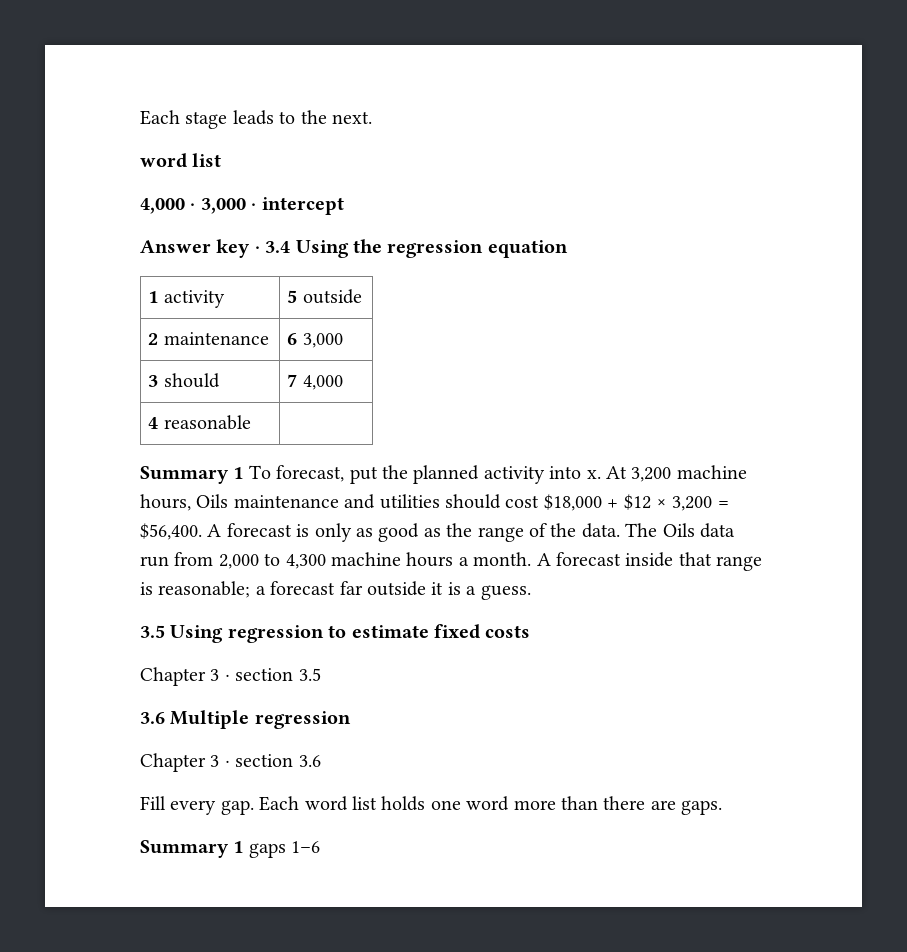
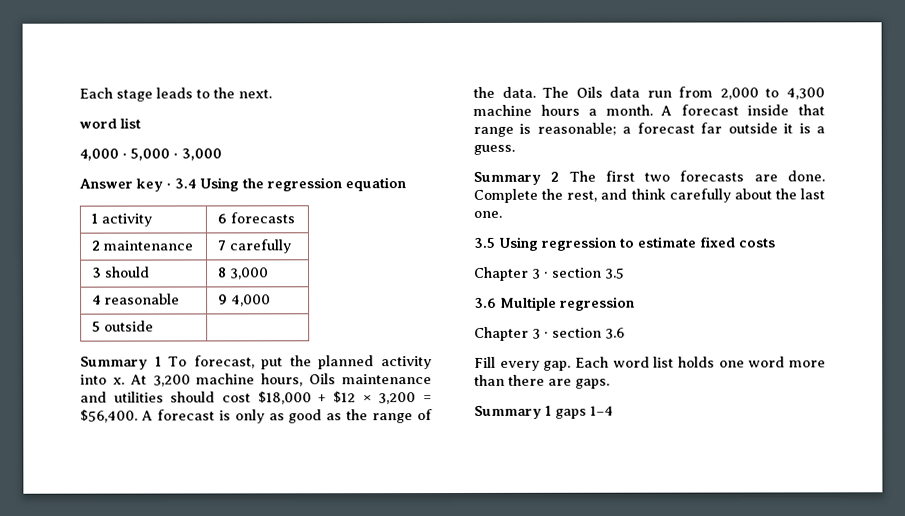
[200,197,344,215] 3,000 · intercept -> [130,148,222,161] 5,000 · 3,000
[287,289,362,304] 5 outside -> [216,212,295,224] 6 forecasts
[287,333,343,348] 6 3,000 -> [216,239,291,254] 7 carefully
[287,374,343,390] 7 4,000 -> [217,267,269,280] 8 3,000
(251, 422) none -> [217,294,271,307] [91,320,154,332] | 9 4,000 // 5 outside
(531, 592) none -> [473,170,825,185] [473,188,825,203] [473,210,502,218] // Summary 2 The first two forecasts are done. Complete the rest, and think carefully about the last one.
[291,841,321,853] 1–6 -> [590,405,614,416] 1–4

